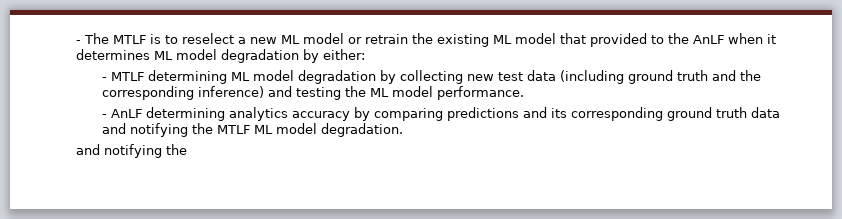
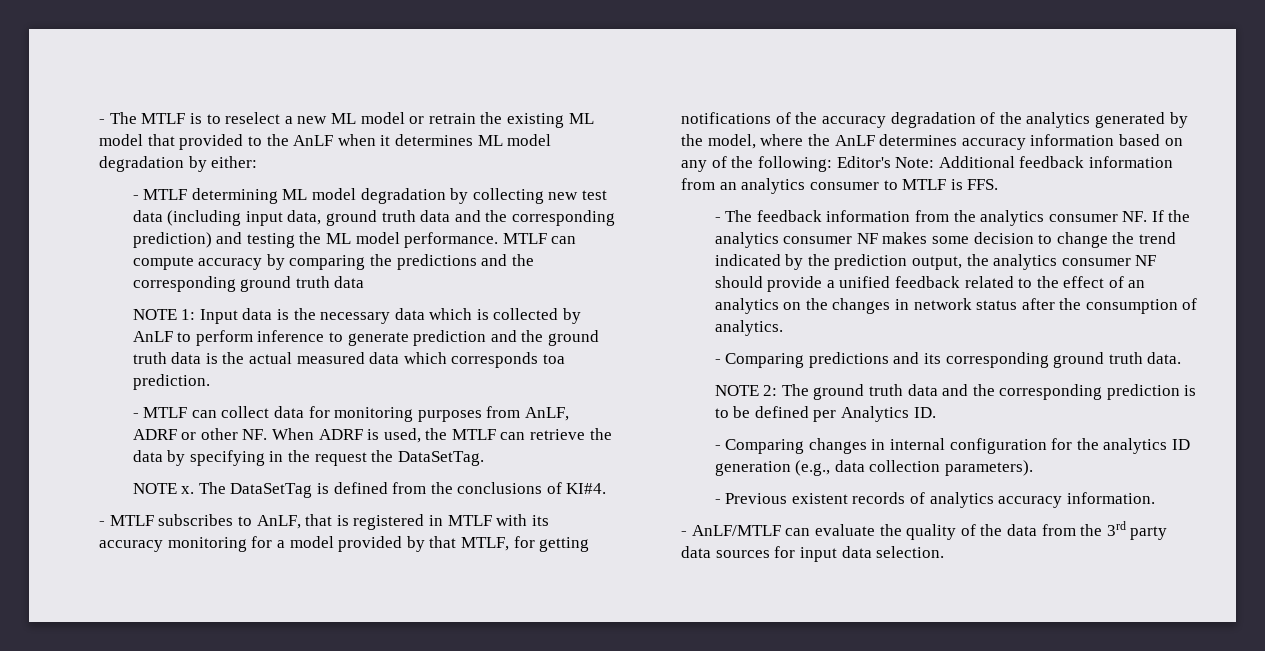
[627,70,761,84] [101,86,264,100] ground truth and the corresponding inference) -> [245,210,615,226] [132,232,212,248] input data, ground truth data and the corresponding prediction)
[101,107,443,121] // - AnLF determining analytics accuracy by comparing -> [502,233,577,244] [132,254,534,270] [132,276,365,292] [132,308,582,324] [132,330,599,346] [132,352,565,368] [132,374,210,390] [132,406,569,422] [132,428,612,443] [132,450,484,466] [132,482,607,498] [99,514,549,530] [99,536,590,552] [681,112,1188,128] [681,134,1183,150] [681,156,1173,172] [681,178,999,194] [714,210,1191,226] [714,232,1176,248] [714,254,1157,270] [714,276,1146,292] [714,298,1198,314] [714,320,783,336] [714,353,805,368] MTLF can compute accuracy by comparing the predictions and the corresponding ground truth data // NOTE 1: Input data is the necessary data which is collected by AnLF to perform inference to generate prediction and the ground truth data is the actual measured data which corresponds toa prediction. // - MTLF can collect data for monitoring purposes from AnLF, ADRF or other NF. When ADRF is used, the MTLF can retrieve the data by specifying in the request the DataSetTag. // NOTE x. The DataSetTag is defined from the conclusions of KI#4. // - MTLF subscribes to AnLF, that is registered in MTLF with its accuracy monitoring for a model provided by that MTLF, for getting notifications of the accuracy degradation of the analytics generated by the model, where the AnLF determines accuracy information based on any of the following: Editor's Note: Additional feedback information from an analytics consumer to MTLF is FFS. // - The feedback information from the analytics consumer NF. If the analytics consumer NF makes some decision to change the trend indicated by the prediction output, the analytics consumer NF should provide a unified feedback related to the effect of an analytics on the changes in network status after the consumption of analytics. // - Comparing
[750,107,780,118] [101,123,403,137] [75,144,187,158] data and notifying the MTLF ML model degradation. // and notifying the -> [1147,352,1182,364] [714,384,1197,400] [714,406,936,422] [714,438,1190,454] [714,460,1033,476] [714,492,1155,508] [681,521,1168,540] [681,546,945,562] data. // NOTE 2: The ground truth data and the corresponding prediction is to be defined per Analytics ID. // - Comparing changes in internal configuration for the analytics ID generation (e.g., data collection parameters). // - Previous existent records of analytics accuracy information. // - AnLF/MTLF can evaluate the quality of the data from the 3rd party data sources for input data selection.

